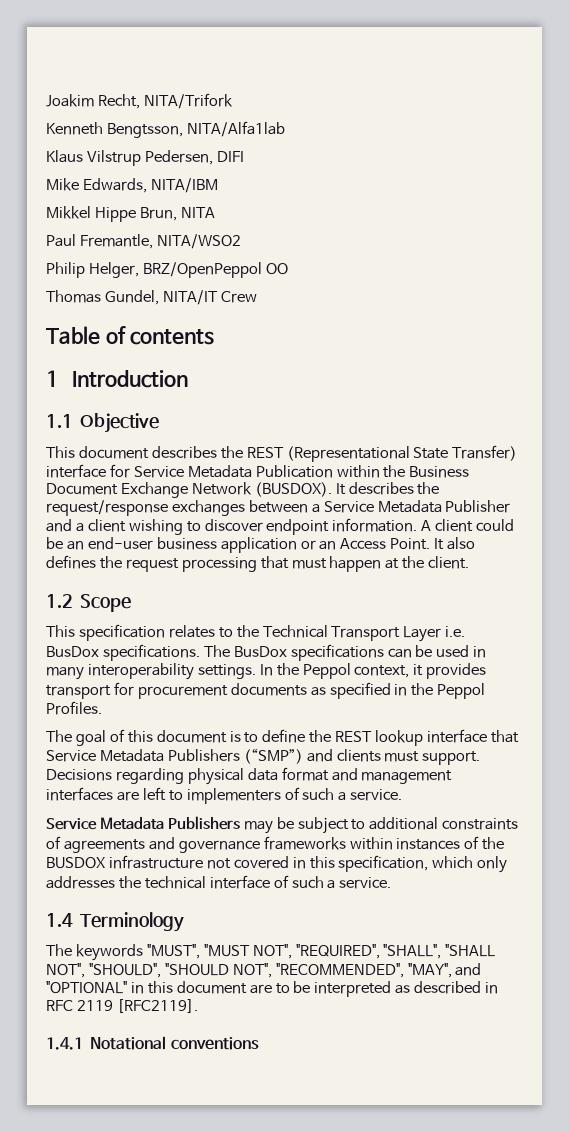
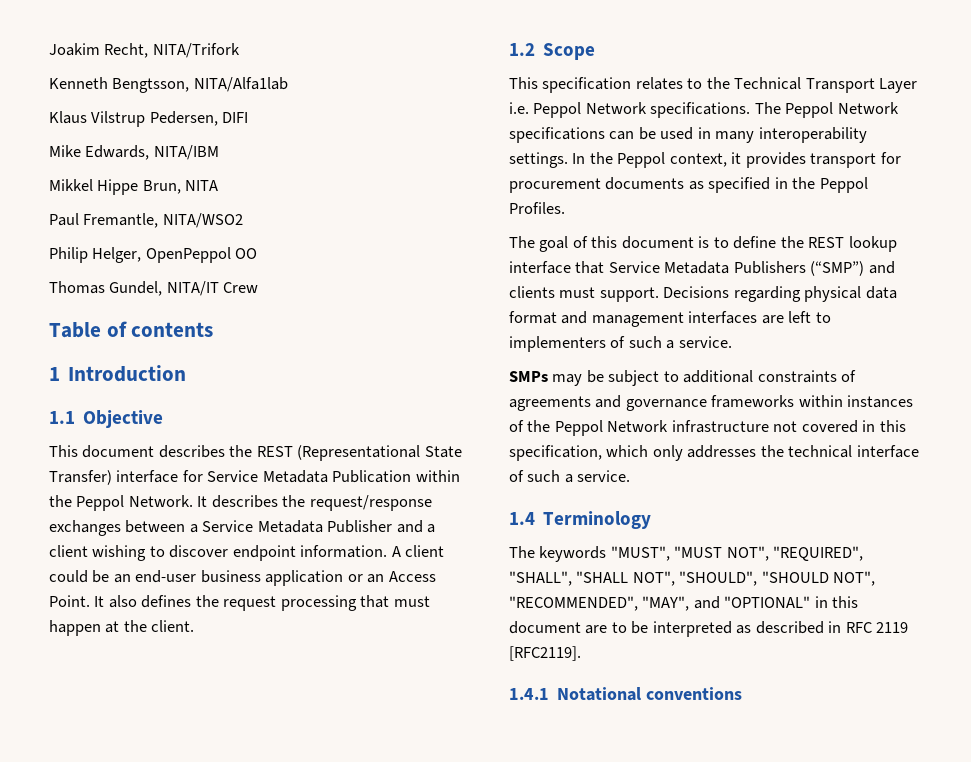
[142,262,262,278] BRZ/OpenPeppol -> [145,247,231,263] OpenPeppol
[409,466,470,478] [46,482,332,498] Business Document Exchange Network (BUSDOX). -> [76,495,193,511] Peppol Network.
[46,644,287,661] BusDox specifications. The BusDox -> [533,102,899,118] Peppol Network specifications. The Peppol Network
[46,816,240,830] Service Metadata Publishers -> [509,371,548,382] SMPs
[46,857,105,869] BUSDOX -> [554,420,669,436] Peppol Network

